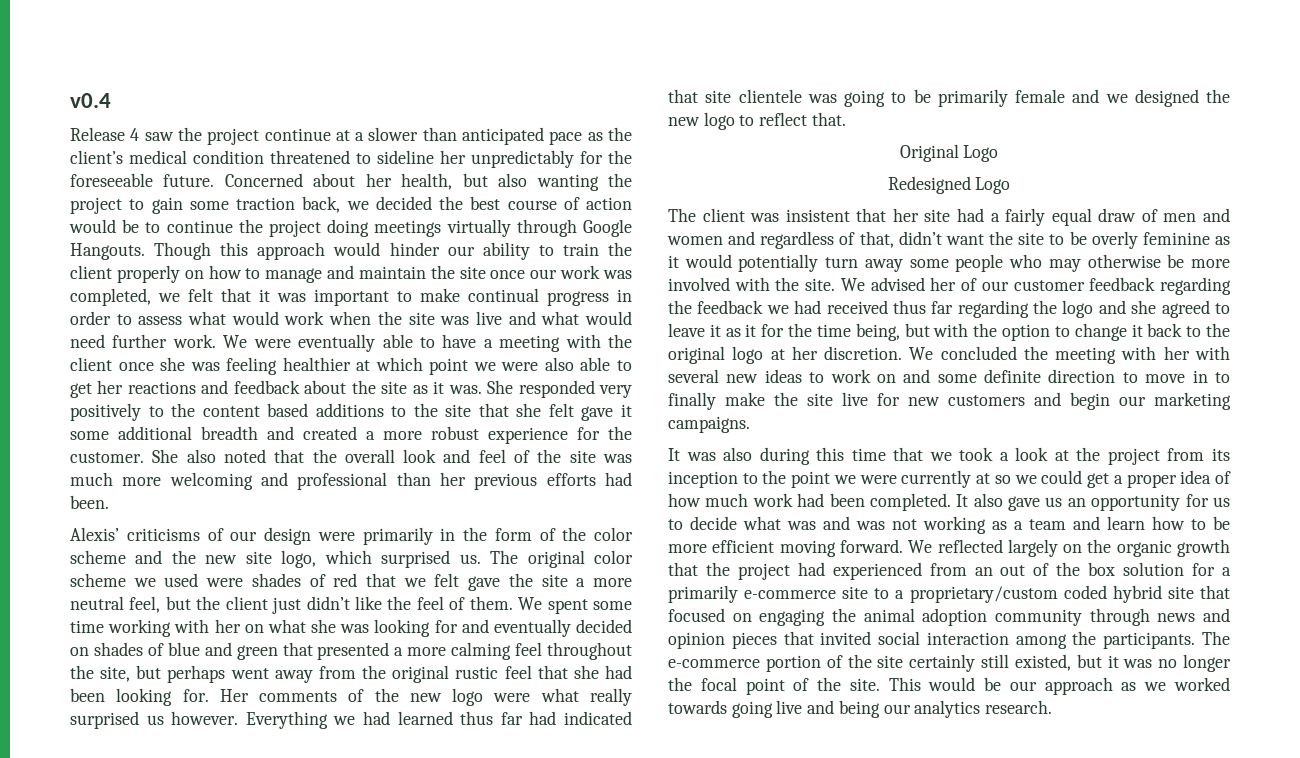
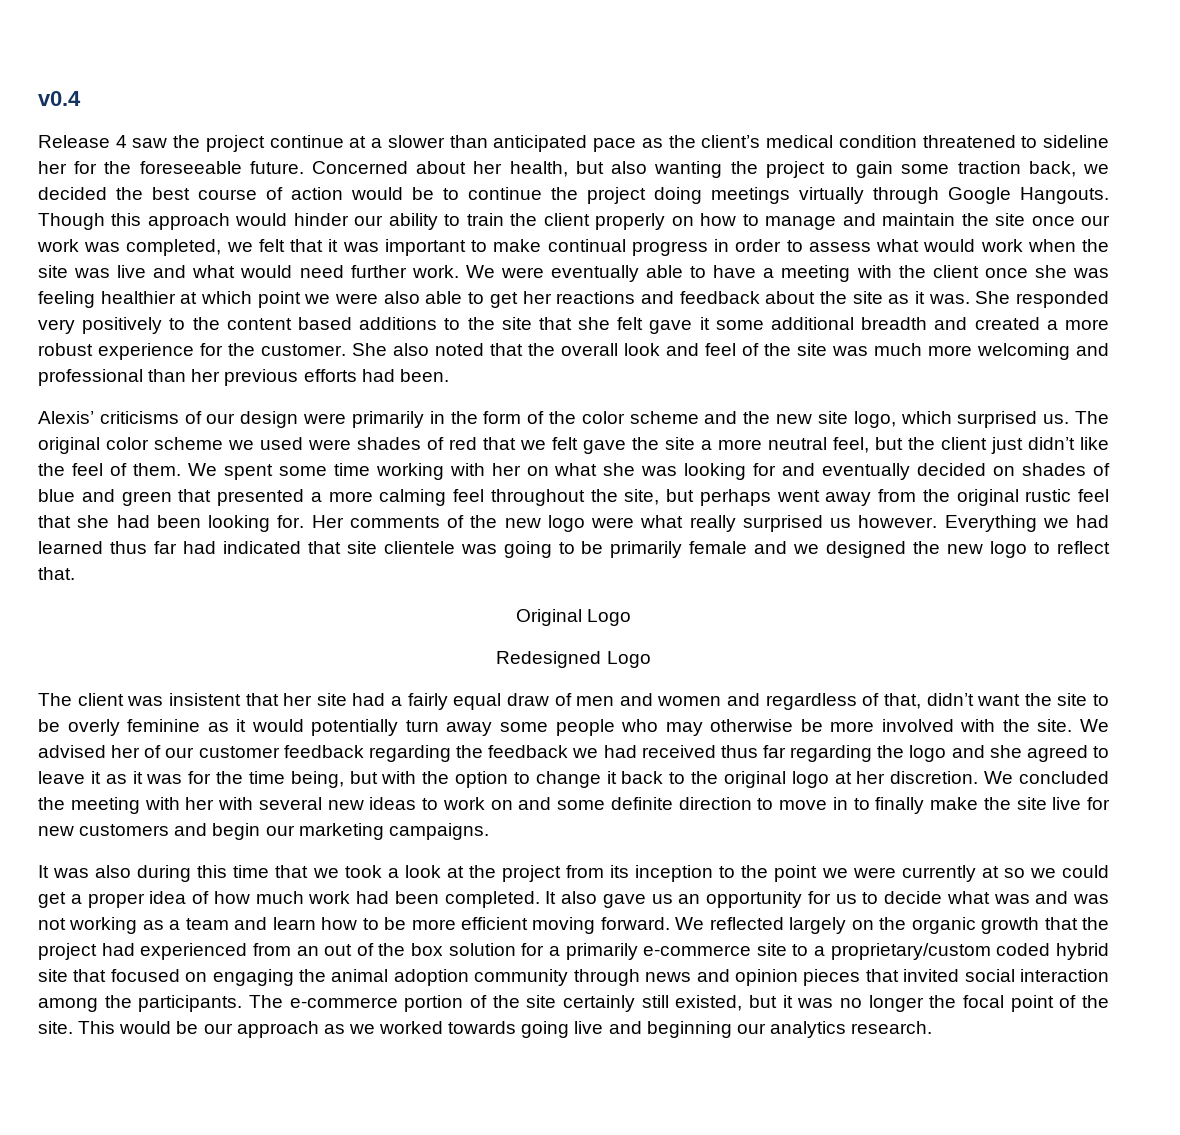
[471,150,574,168] unpredictably -> (67, 167) none
(757, 330) none -> [146,774,183,784] was
[838,700,880,718] being -> [646,1021,732,1038] beginning

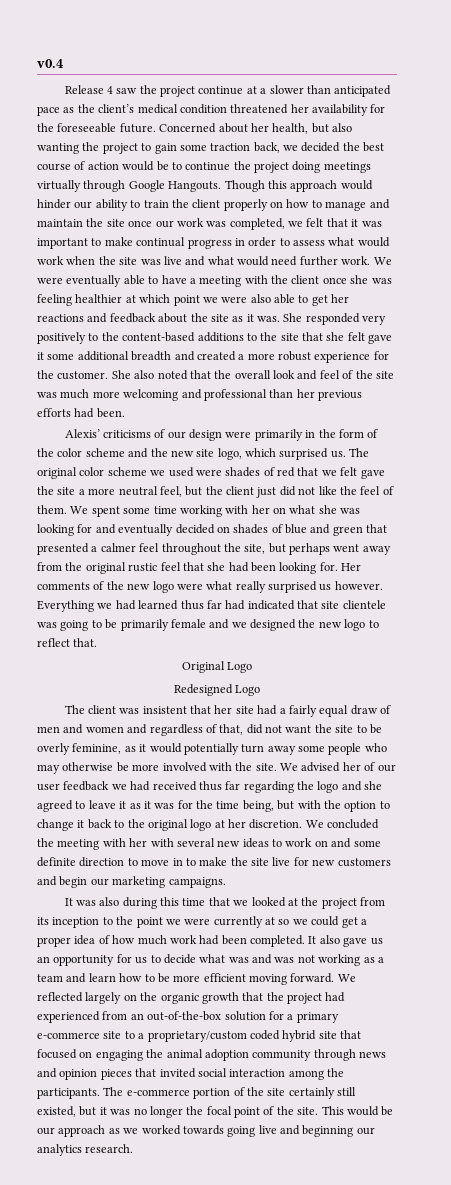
[1021,135,1109,148] [38,161,67,174] to sideline her -> [290,104,368,116] her availability
[226,317,352,330] content based -> [122,332,196,342] content-based
[1028,437,1075,450] didn’t -> [279,486,316,496] did not
[328,489,447,506] more calming -> [100,543,136,552] calmer
[926,693,974,706] didn’t -> [246,724,282,734] did not
[127,719,201,732] feminine -> [72,743,122,754] feminine,
[198,745,484,762] customer feedback regarding the -> [37,783,60,791] user
[875,797,925,814] finally -> (196, 862) none
[344,865,441,878] took a look -> [251,897,286,907] looked
[324,943,444,956] out of the box -> [147,1011,222,1021] out-of-the-box
[565,943,638,960] primarily -> [296,1012,339,1023] primary

